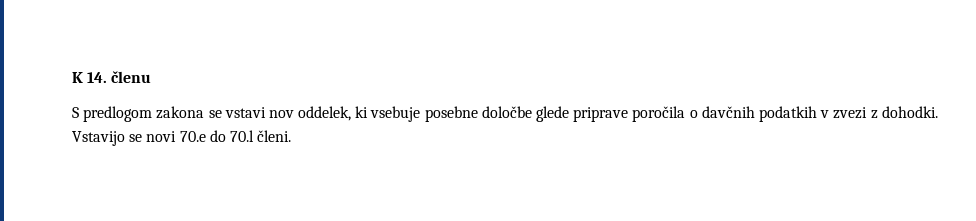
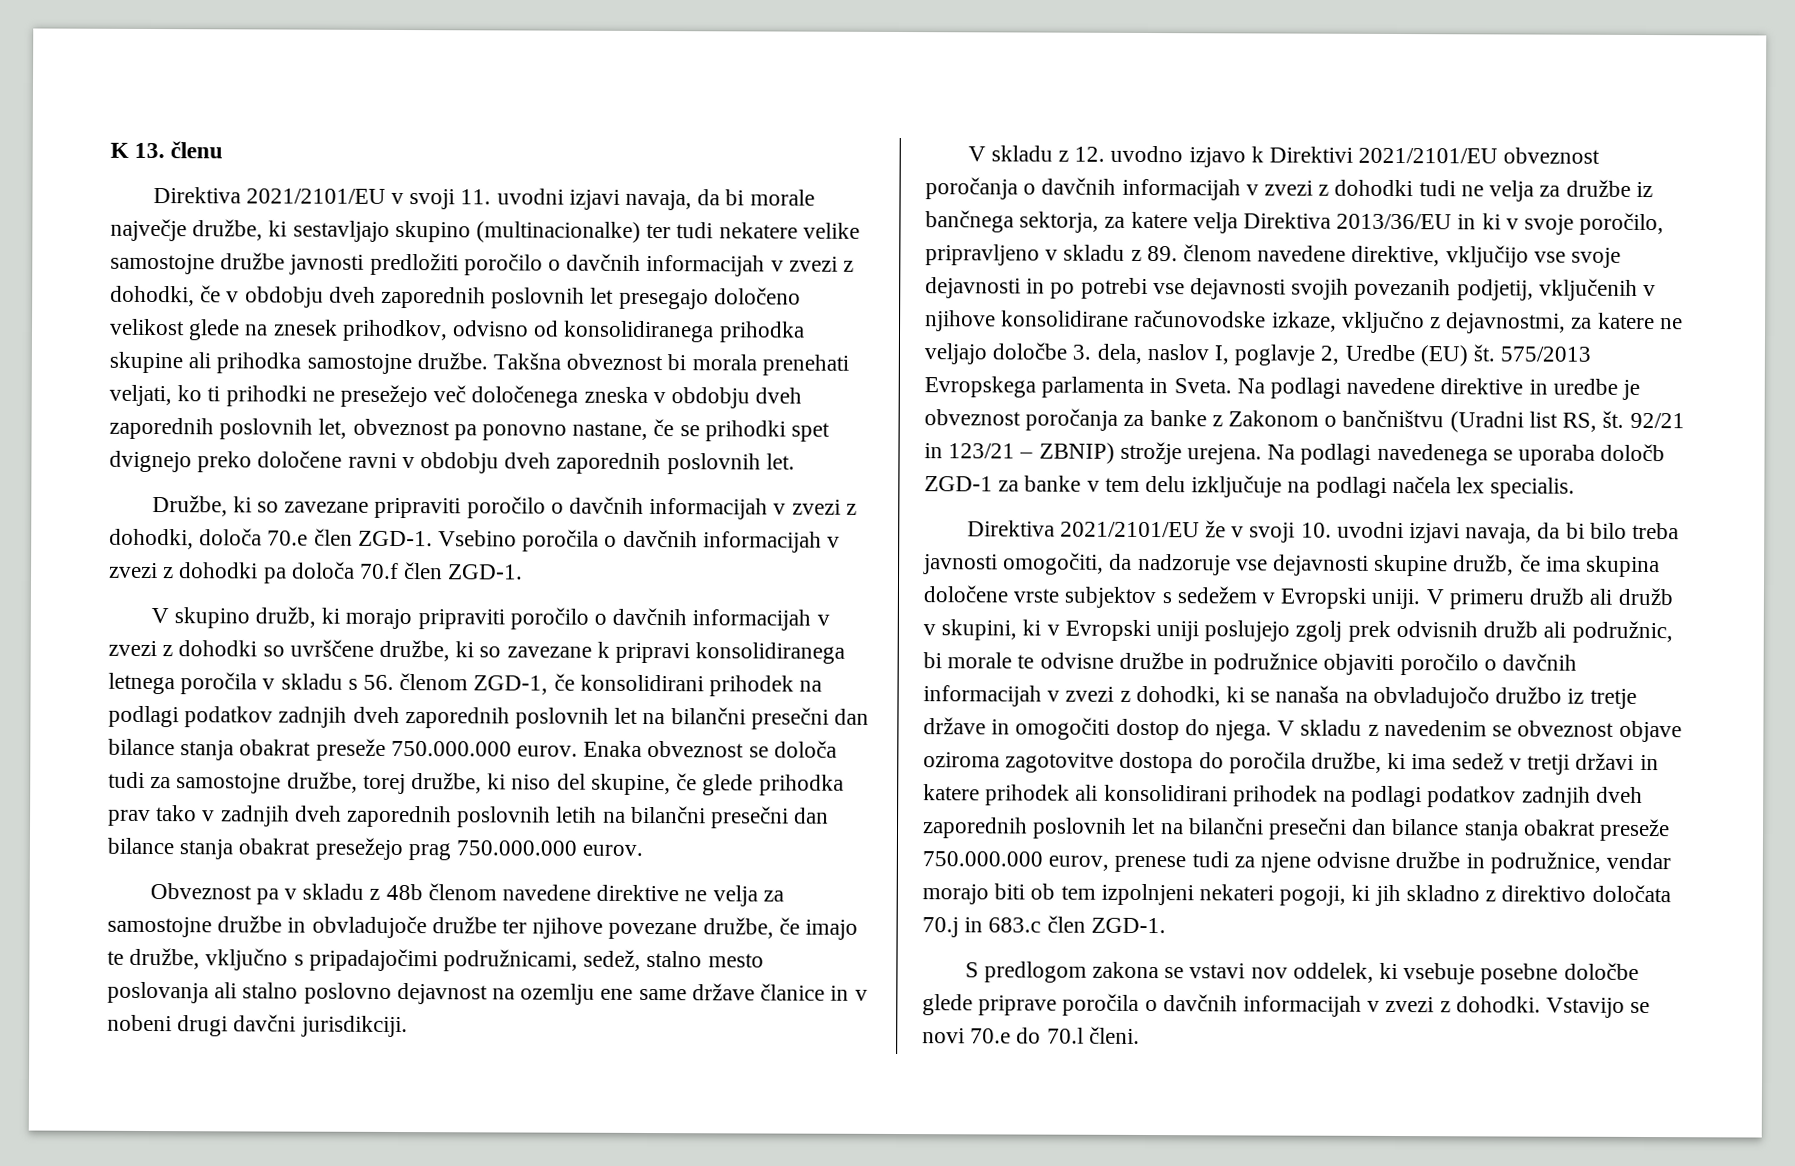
[87,72,108,83] 14. -> [134,142,166,159] 13.
(152, 77) none -> [152,187,815,211] [110,218,860,243] [110,252,855,277] [110,285,801,310] [109,318,805,343] [109,351,849,376] [109,384,803,409] [109,417,831,442] [109,450,795,475] [151,495,857,520] [109,528,841,553] [109,561,524,584] [150,606,830,631] [108,639,846,664] [108,672,823,697] [108,705,870,730] [108,738,837,761] [108,771,844,796] [108,805,830,829] [107,837,644,861] [149,883,784,907] [107,915,859,940] [107,947,764,972] [107,981,868,1005] [107,1014,408,1038] [967,145,1601,168] [925,177,1653,202] [925,210,1665,236] [925,244,1622,268] [925,277,1657,301] [925,309,1683,334] [924,342,1592,367] [924,376,1641,400] [924,408,1685,433] [924,441,1666,466] [924,475,1576,499] [966,520,1680,544] [923,552,1661,578] [923,585,1673,610] [923,619,1673,644] [923,651,1578,676] [923,685,1637,709] [923,717,1682,743] [923,751,1659,775] [923,784,1643,808] [922,817,1671,842] [922,851,1672,874] [922,883,1671,907] [922,915,1166,938] // Direktiva 2021/2101/EU v svoji 11. uvodni izjavi navaja, da bi morale največje družbe, ki sestavljajo skupino (multinacionalke) ter tudi nekatere velike samostojne družbe javnosti predložiti poročilo o davčnih informacijah v zvezi z dohodki, če v obdobju dveh zaporednih poslovnih let presegajo določeno velikost glede na znesek prihodkov, odvisno od konsolidiranega prihodka skupine ali prihodka samostojne družbe. Takšna obveznost bi morala prenehati veljati, ko ti prihodki ne presežejo več določenega zneska v obdobju dveh zaporednih poslovnih let, obveznost pa ponovno nastane, če se prihodki spet dvignejo preko določene ravni v obdobju dveh zaporednih poslovnih let. // Družbe, ki so zavezane pripraviti poročilo o davčnih informacijah v zvezi z dohodki, določa 70.e člen ZGD-1. Vsebino poročila o davčnih informacijah v zvezi z dohodki pa določa 70.f člen ZGD-1. // V skupino družb, ki morajo pripraviti poročilo o davčnih informacijah v zvezi z dohodki so uvrščene družbe, ki so zavezane k pripravi konsolidiranega letnega poročila v skladu s 56. členom ZGD-1, če konsolidirani prihodek na podlagi podatkov zadnjih dveh zaporednih poslovnih let na bilančni presečni dan bilance stanja obakrat preseže 750.000.000 eurov. Enaka obveznost se določa tudi za samostojne družbe, torej družbe, ki niso del skupine, če glede prihodka prav tako v zadnjih dveh zaporednih poslovnih letih na bilančni presečni dan bilance stanja obakrat presežejo prag 750.000.000 eurov. // Obveznost pa v skladu z 48b členom navedene direktive ne velja za samostojne družbe in obvladujoče družbe ter njihove povezane družbe, če imajo te družbe, vključno s pripadajočimi podružnicami, sedež, stalno mesto poslovanja ali stalno poslovno dejavnost na ozemlju ene same države članice in v nobeni drugi davčni jurisdikciji. // V skladu z 12. uvodno izjavo k Direktivi 2021/2101/EU obveznost poročanja o davčnih informacijah v zvezi z dohodki tudi ne velja za družbe iz bančnega sektorja, za katere velja Direktiva 2013/36/EU in ki v svoje poročilo, pripravljeno v skladu z 89. členom navedene direktive, vključijo vse svoje dejavnosti in po potrebi vse dejavnosti svojih povezanih podjetij, vključenih v njihove konsolidirane računovodske izkaze, vključno z dejavnostmi, za katere ne veljajo določbe 3. dela, naslov I, poglavje 2, Uredbe (EU) št. 575/2013 Evropskega parlamenta in Sveta. Na podlagi navedene direktive in uredbe je obveznost poročanja za banke z Zakonom o bančništvu (Uradni list RS, št. 92/21 in 123/21 – ZBNIP) strožje urejena. Na podlagi navedenega se uporaba določb ZGD-1 za banke v tem delu izključuje na podlagi načela lex specialis. // Direktiva 2021/2101/EU že v svoji 10. uvodni izjavi navaja, da bi bilo treba javnosti omogočiti, da nadzoruje vse dejavnosti skupine družb, če ima skupina določene vrste subjektov s sedežem v Evropski uniji. V primeru družb ali družb v skupini, ki v Evropski uniji poslujejo zgolj prek odvisnih družb ali podružnic, bi morale te odvisne družbe in podružnice objaviti poročilo o davčnih informacijah v zvezi z dohodki, ki se nanaša na obvladujočo družbo iz tretje države in omogočiti dostop do njega. V skladu z navedenim se obveznost objave oziroma zagotovitve dostopa do poročila družbe, ki ima sedež v tretji državi in katere prihodek ali konsolidirani prihodek na podlagi podatkov zadnjih dveh zaporednih poslovnih let na bilančni presečni dan bilance stanja obakrat preseže 750.000.000 eurov, prenese tudi za njene odvisne družbe in podružnice, vendar morajo biti ob tem izpolnjeni nekateri pogoji, ki jih skladno z direktivo določata 70.j in 683.c člen ZGD-1.
[758,106,817,122] podatkih -> [1243,995,1363,1017] informacijah

